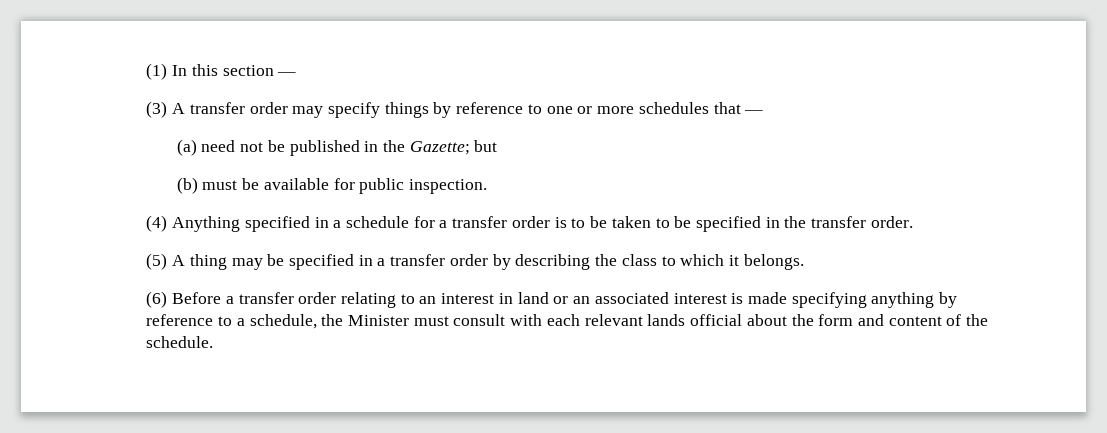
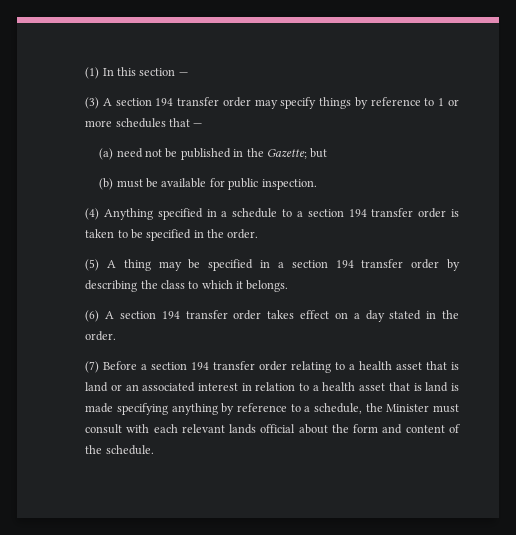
(186, 108) none -> [115,98,174,106] section 194
[546,106,573,114] one -> [438,98,445,106] 1
[413,216,448,228] for a -> [282,209,367,217] to a section 194
[571,216,608,228] to be -> (460, 213) none
[811,216,867,228] transfer -> (225, 233) none
(386, 262) none -> [291,260,354,268] section 194
[172,292,513,308] Before a transfer order relating to an interest in -> [104,310,459,322] [85,331,117,341] [85,361,460,373] A section 194 transfer order takes effect on a day stated in the order. // (7) Before a section 194 transfer order relating to a health asset that is
(727, 298) none -> [241,382,449,392] in relation to a health asset that is land

